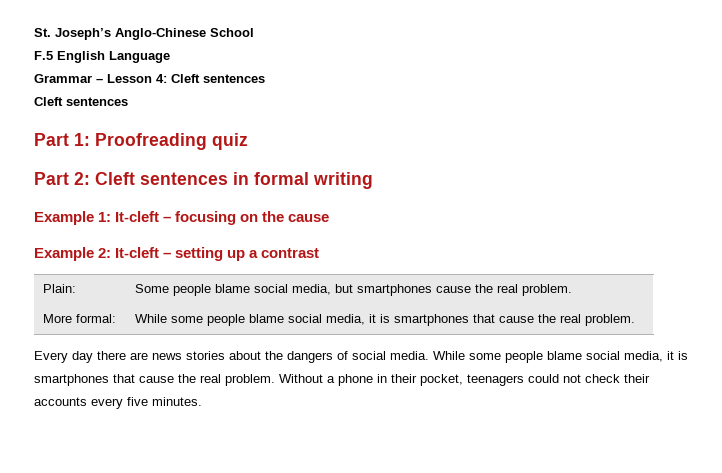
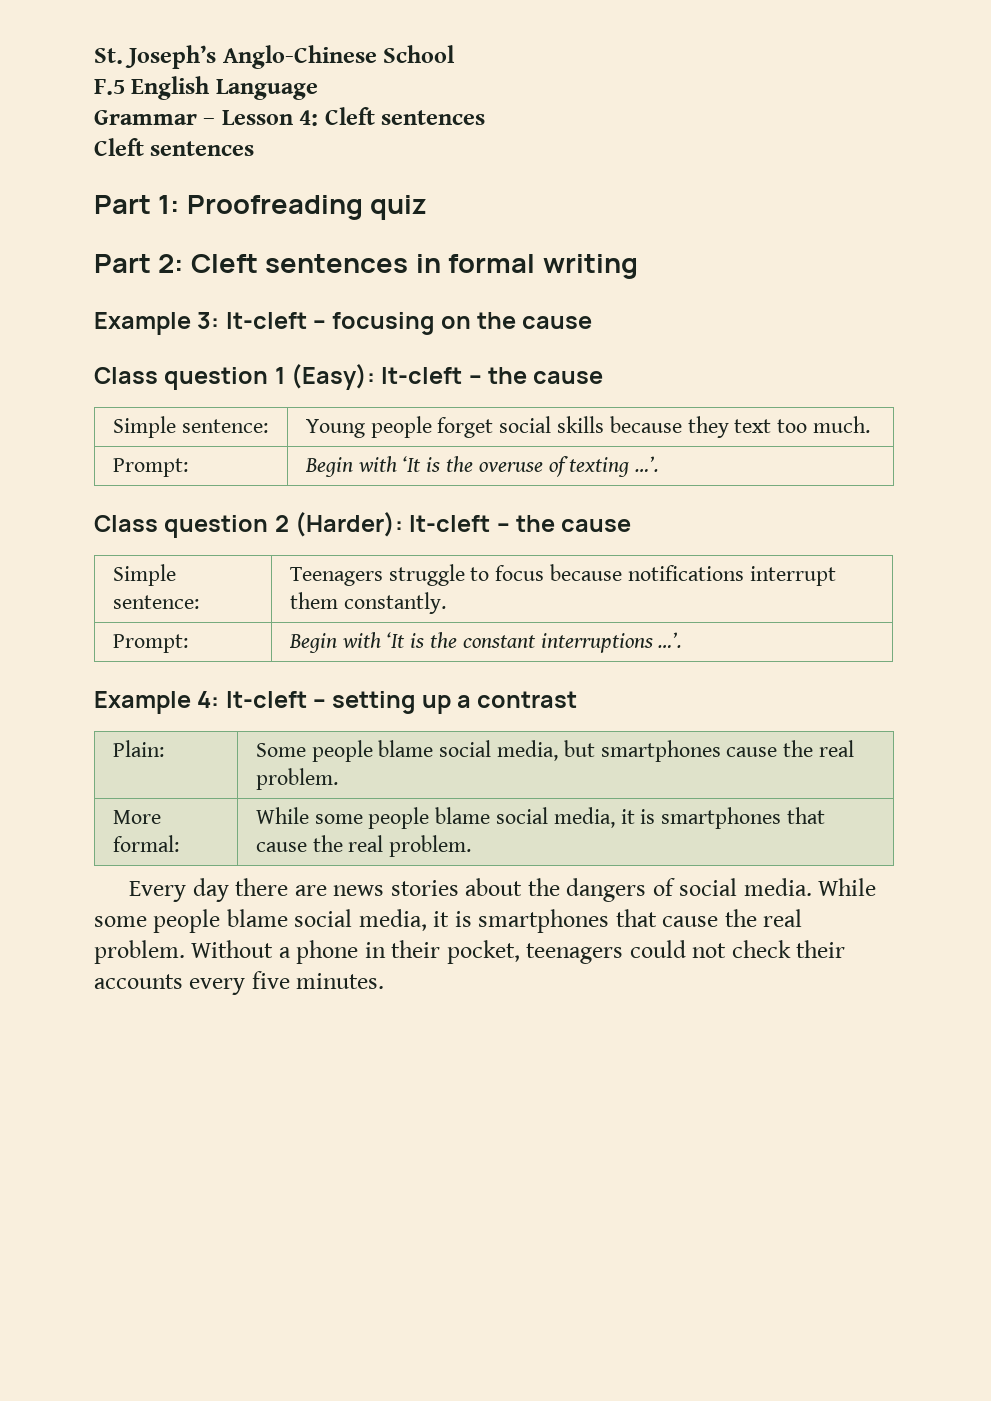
[98,212,112,222] 1: -> [197,312,220,329] 3:
[34,247,112,261] // Example 2: -> [94,364,604,390] [112,416,268,438] [305,416,871,438] [112,458,188,477] [304,456,660,477] [94,512,632,538] [112,564,176,586] [112,595,199,609] [289,564,836,586] [289,592,446,614] [112,634,188,653] [288,632,683,653] [94,691,220,714] // Class question 1 (Easy): It-cleft – the cause // Simple sentence: | Young people forget social skills because they text too much. // Prompt: | Begin with ‘It is the overuse of texting …’. // Class question 2 (Harder): It-cleft – the cause // Simple sentence: | Teenagers struggle to focus because notifications interrupt them constantly. // Prompt: | Begin with ‘It is the constant interruptions …’. // Example 4:

